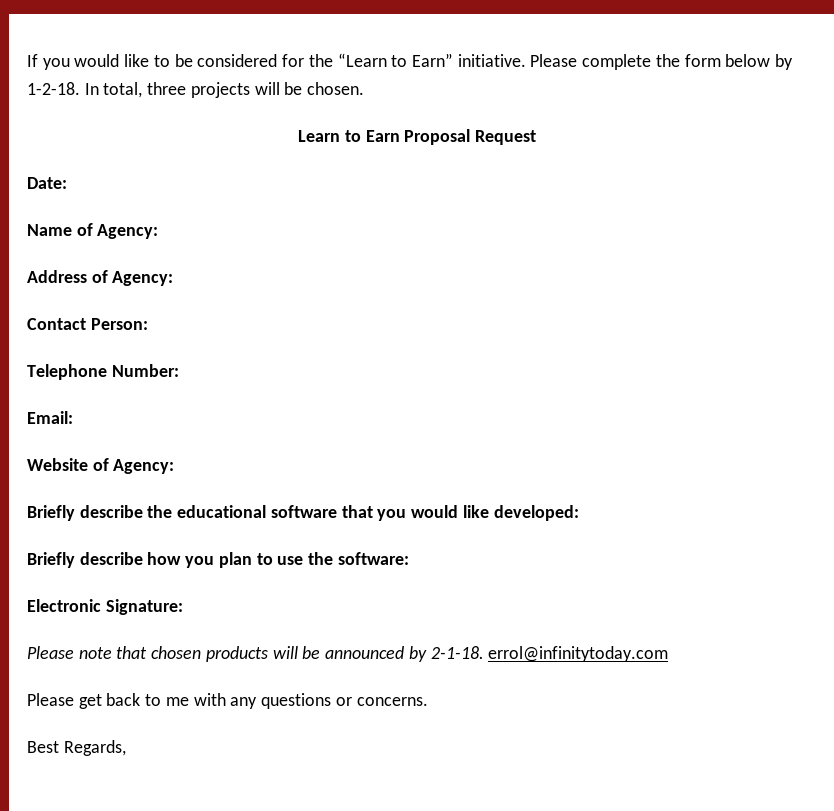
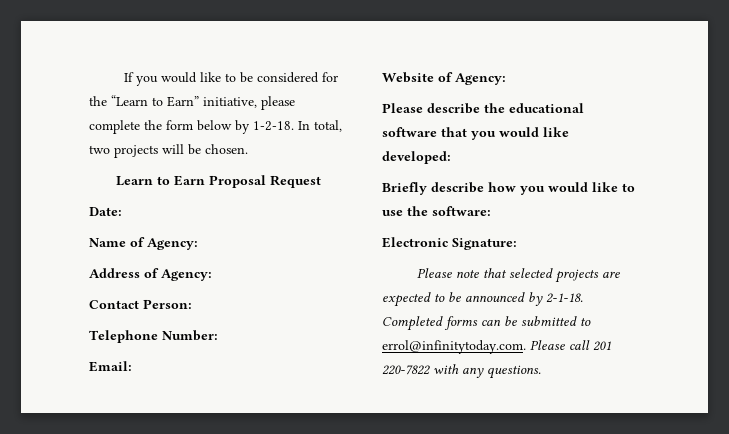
[457,54,578,67] initiative. Please -> [203,96,295,110] initiative, please
[147,82,187,95] three -> [89,145,110,154] two
[27,505,75,521] Briefly -> [382,103,423,113] Please
[218,552,252,568] plan -> [548,182,618,192] would like
[151,646,669,662] [27,693,428,709] [27,740,126,756] chosen products will be announced by 2-1-18. errol@infinitytoday.com // Please get back to me with any questions or concerns. // Best Regards, -> [509,268,621,283] [382,292,583,307] [382,316,591,331] [382,340,611,354] [382,364,541,379] selected projects are expected to be announced by 2-1-18. Completed forms can be submitted to errol@infinitytoday.com. Please call 201 220-7822 with any questions.

